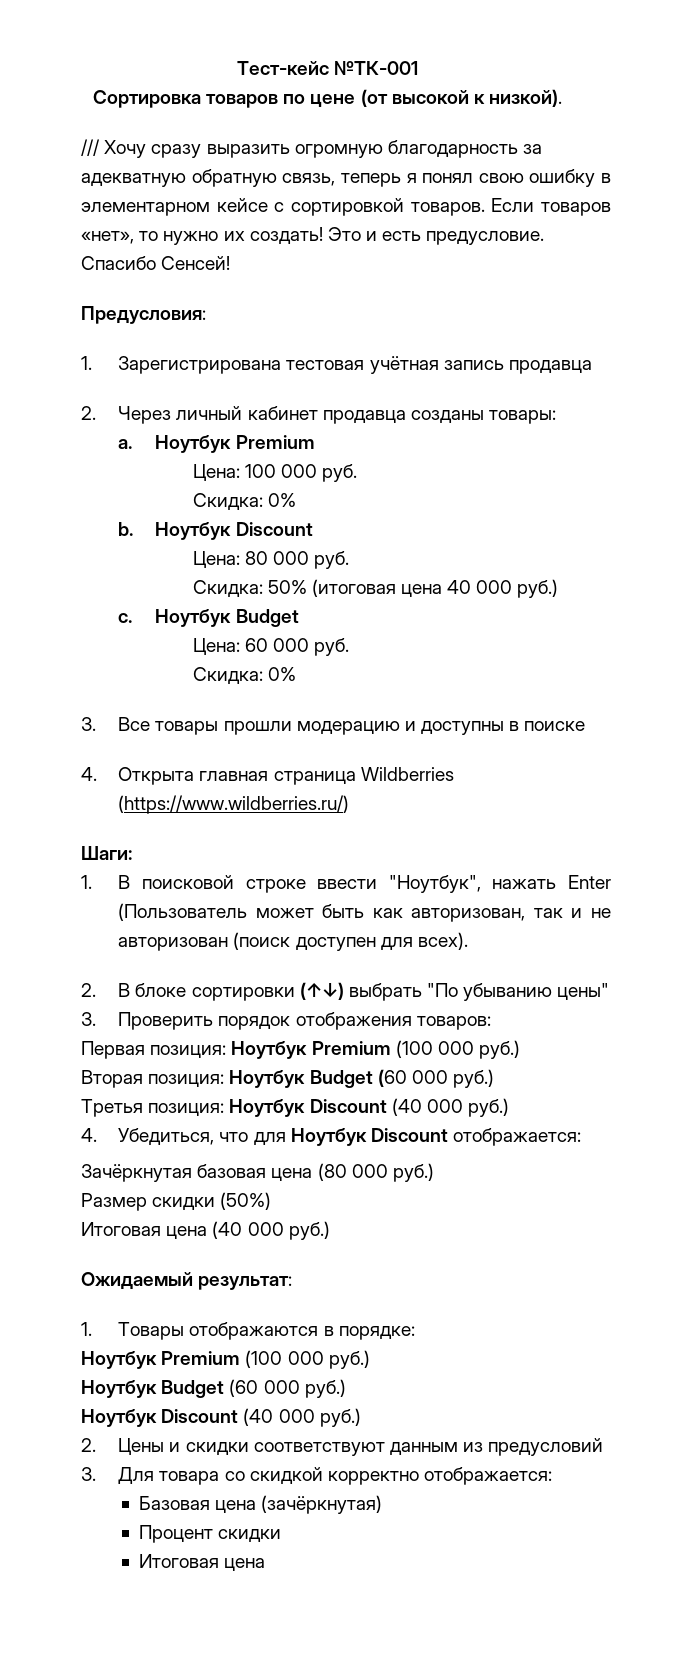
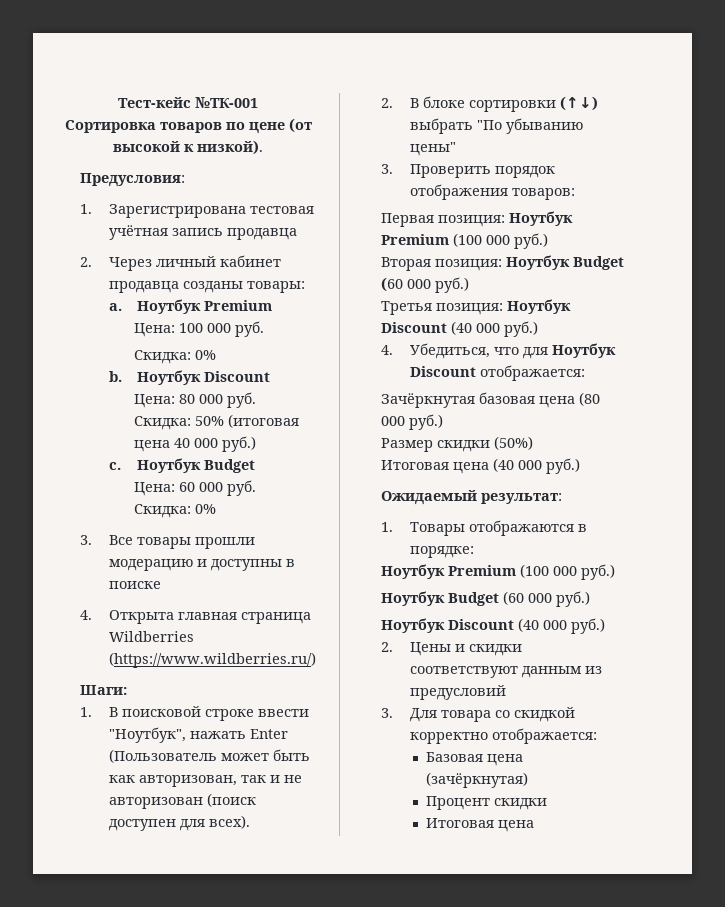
[81,139,542,158] [81,169,612,187] [81,198,612,216] [81,227,545,245] [81,256,231,270] // /// Хочу сразу выразить огромную благодарность за адекватную обратную связь, теперь я понял свою ошибку в элементарном кейсе с сортировкой товаров. Если товаров «нет», то нужно их создать! Это и есть предусловие. Спасибо Сенсей! -> (263, 147) none

